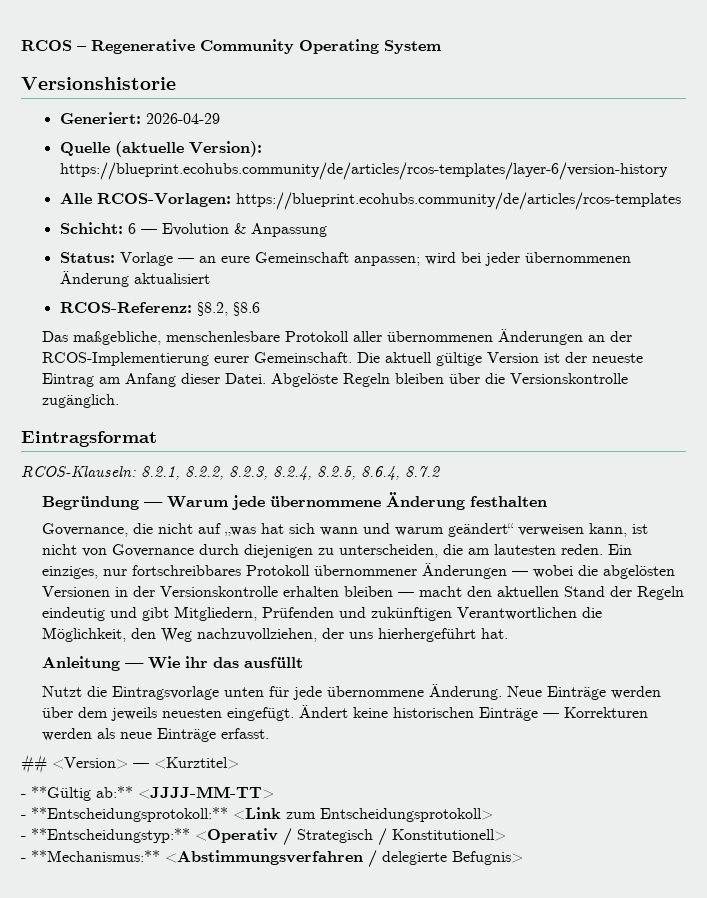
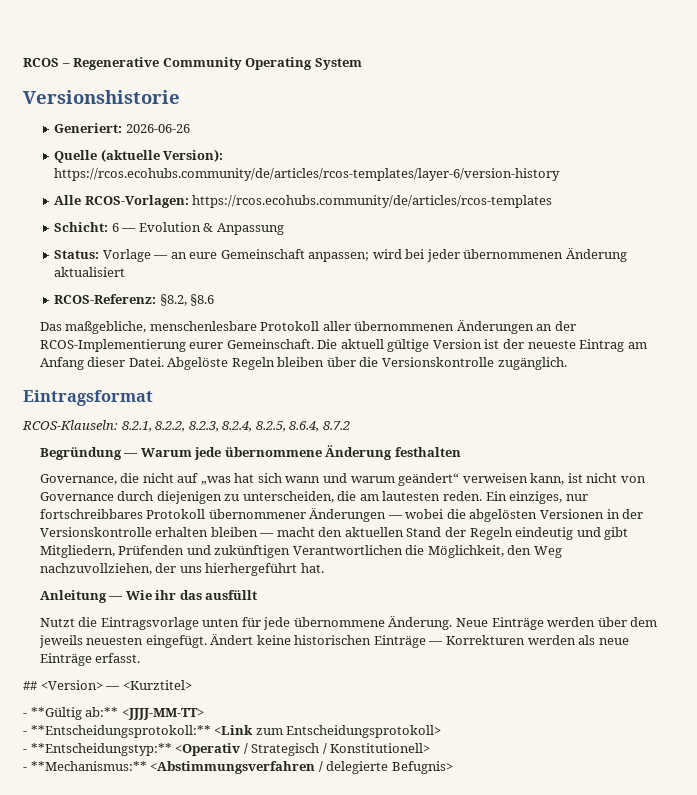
[145,113,220,124] 2026-04-29 -> [125,124,190,133] 2026-06-26
[59,162,668,180] https://blueprint.ecohubs.community/de/articles/rcos-templates/layer-6/version-history -> [54,168,561,181] https://rcos.ecohubs.community/de/articles/rcos-templates/layer-6/version-history
[235,192,681,210] https://blueprint.ecohubs.community/de/articles/rcos-templates -> [192,195,553,208] https://rcos.ecohubs.community/de/articles/rcos-templates

